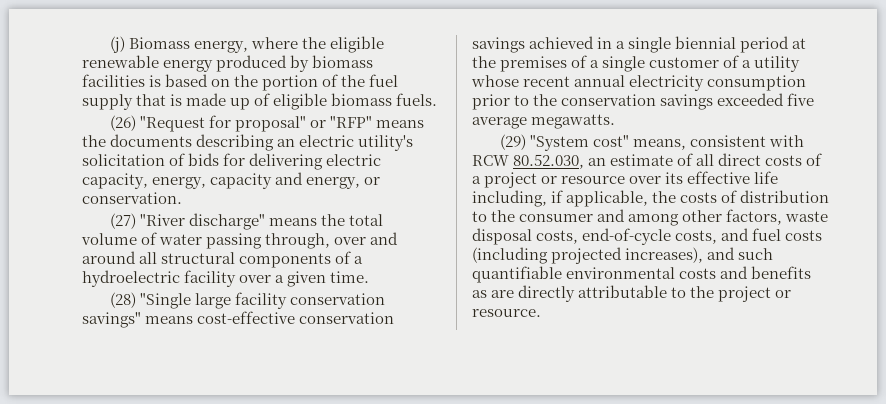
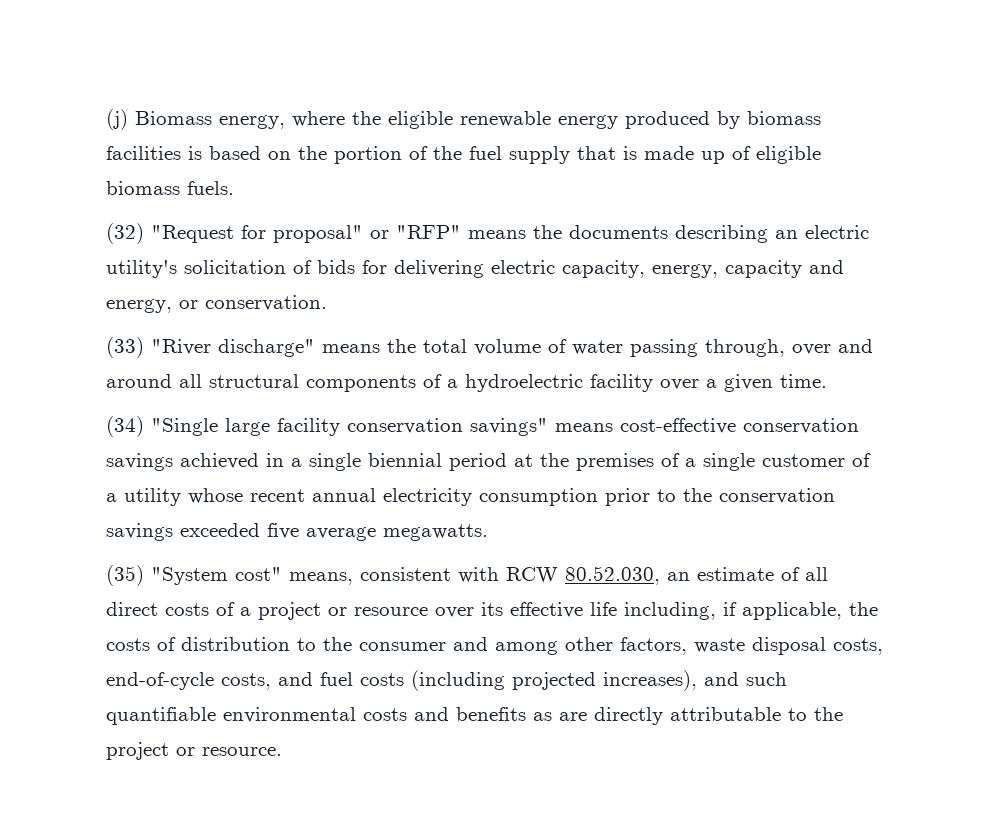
[109,115,136,131] (26) -> [106,223,144,244] (32)
[109,213,136,229] (27) -> [106,337,144,358] (33)
[109,292,136,308] (28) -> [106,416,144,437] (34)
[499,134,526,150] (29) -> [106,565,144,586] (35)

